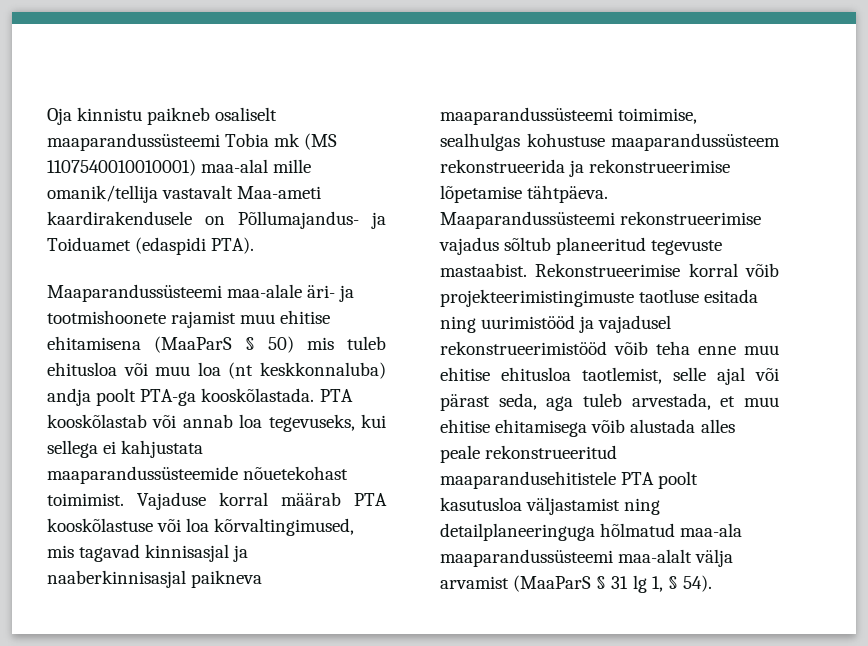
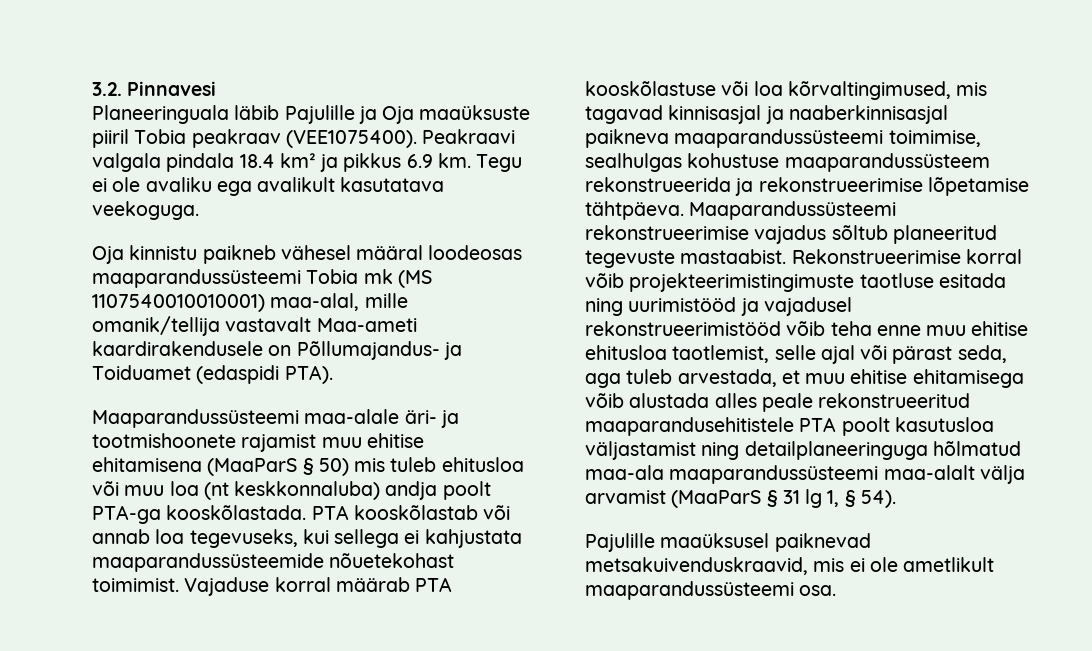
[47,107,278,125] Oja kinnistu paikneb osaliselt -> [92,81,217,96] [92,105,531,124] [92,129,516,148] [92,153,523,172] [92,177,445,196] [92,201,199,220] [92,245,523,264] 3.2. Pinnavesi // Planeeringuala läbib Pajulille ja Oja maaüksuste piiril Tobia peakraav (VEE1075400). Peakraavi valgala pindala 18.4 km² ja pikkus 6.9 km. Tegu ei ole avaliku ega avalikult kasutatava veekoguga. // Oja kinnistu paikneb vähesel määral loodeosas
[201,159,269,173] maa-alal -> [270,293,360,311] maa-alal,
(712, 583) none -> [585,533,871,552] [585,557,995,575] [585,581,837,600] // Pajulille maaüksusel paiknevad metsakuivenduskraavid, mis ei ole ametlikult maaparandussüsteemi osa.

